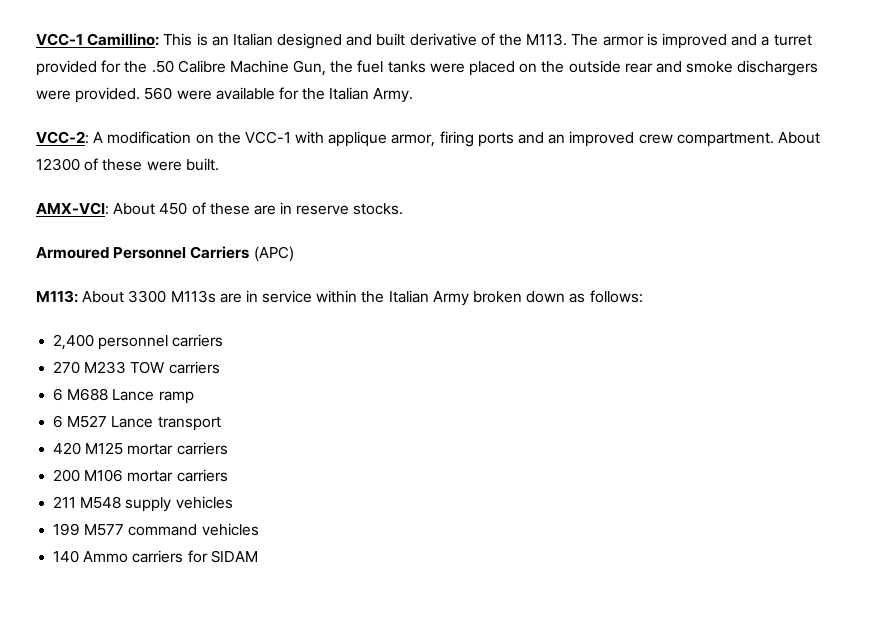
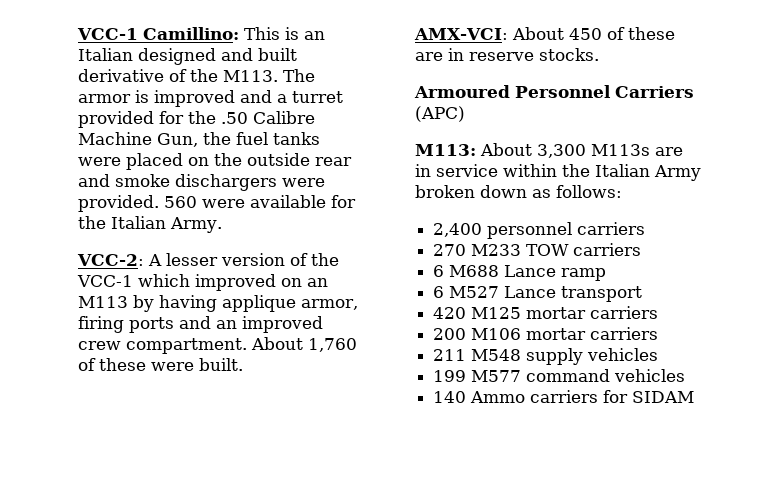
[107,131,325,144] modification on the VCC-1 with -> [166,253,339,266] [77,274,328,291] [78,295,217,312] lesser version of the VCC-1 which improved on an M113 by having
[36,158,80,171] 12300 -> [308,338,357,352] 1,760
[128,290,167,303] 3300 -> [537,144,586,158] 3,300

